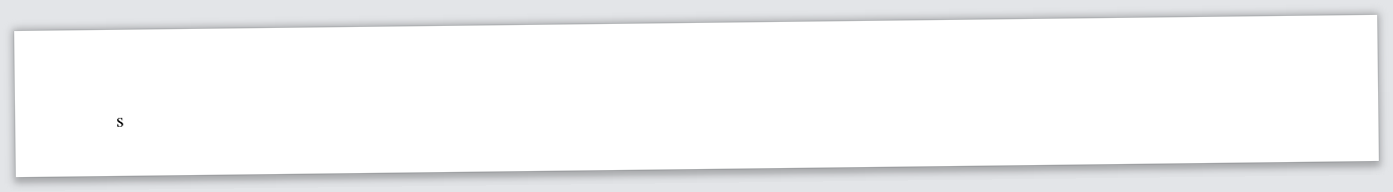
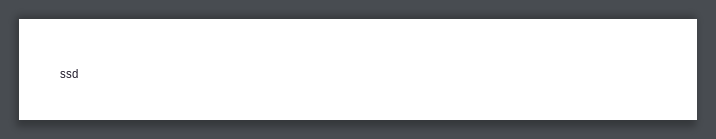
[116,117,125,127] s -> [60,69,78,78] ssd

